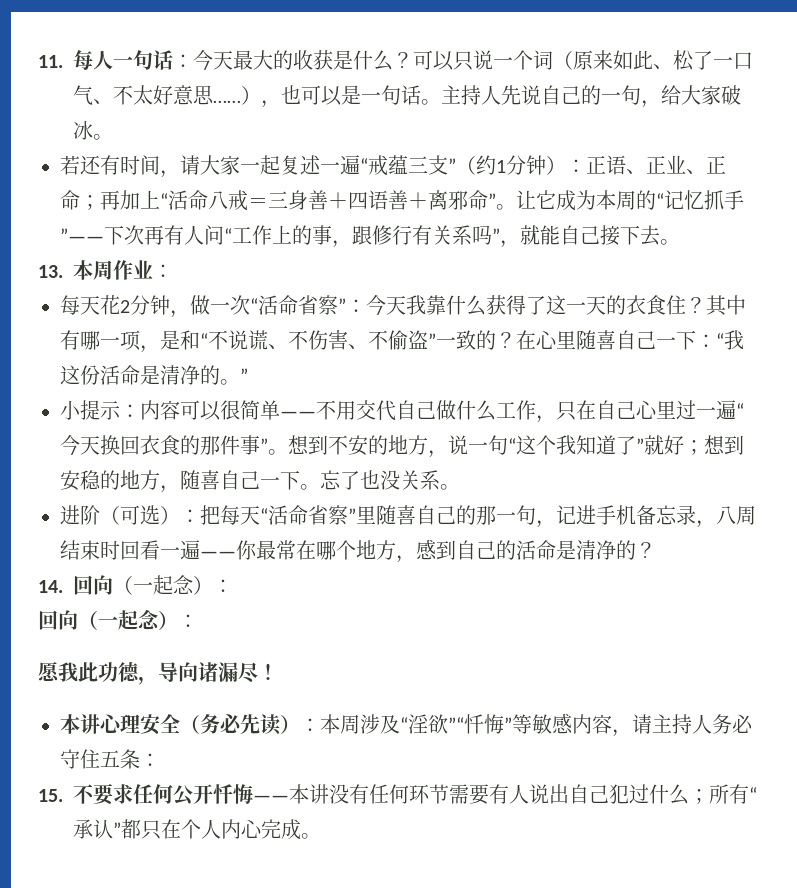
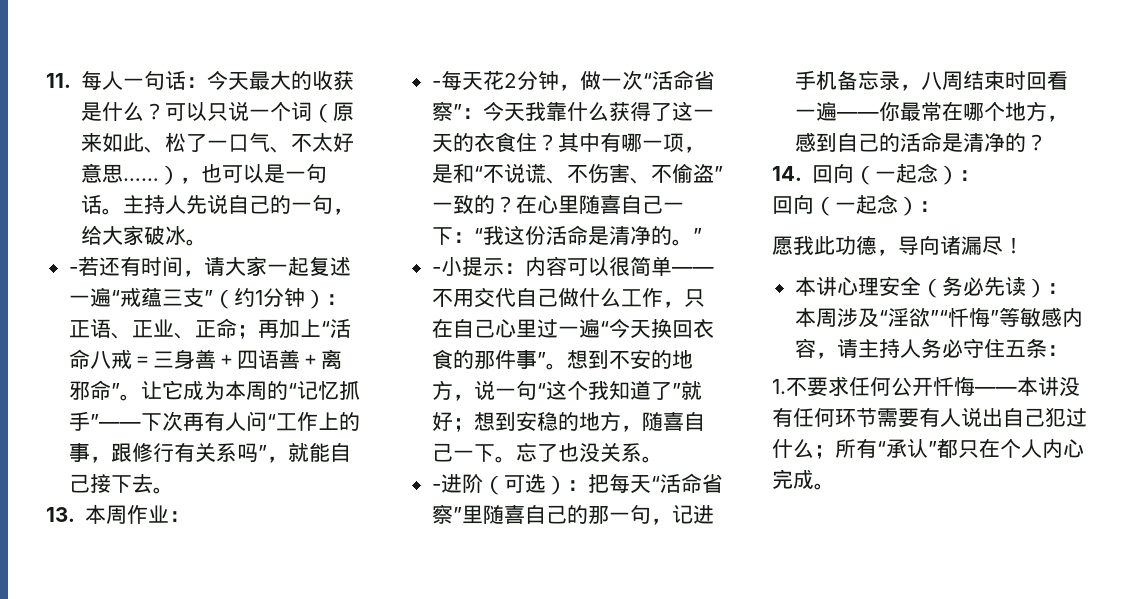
(113, 137) none -> [68,267,78,274] -
(173, 271) none -> [431,81,441,88] -
(248, 375) none -> [431,267,441,274] -
(460, 487) none -> [431,484,441,491] -
[38,789,63,802] 15. -> [772,379,786,394] 1.

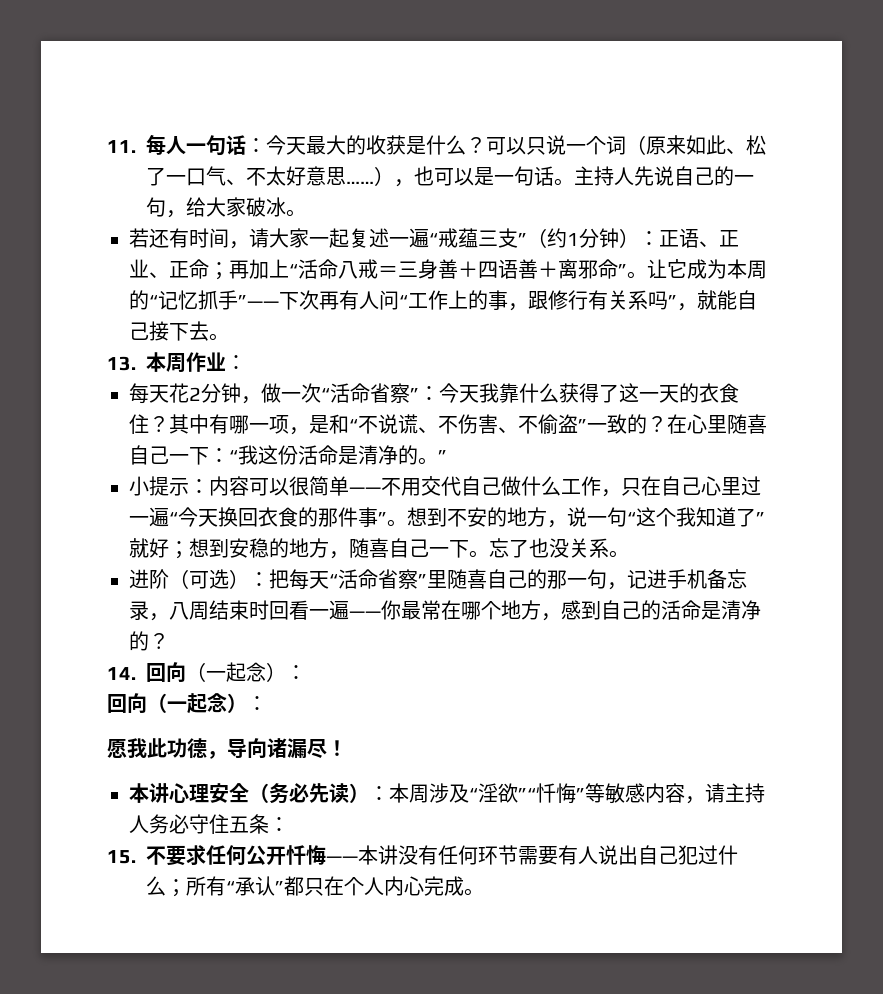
[68,267,78,274] - -> (306, 213) none
[431,81,441,88] - -> (246, 362) none
[431,267,441,274] - -> (447, 456) none
[431,484,441,491] - -> (629, 554) none
[772,379,786,394] 1. -> [107,850,136,864] 15.

